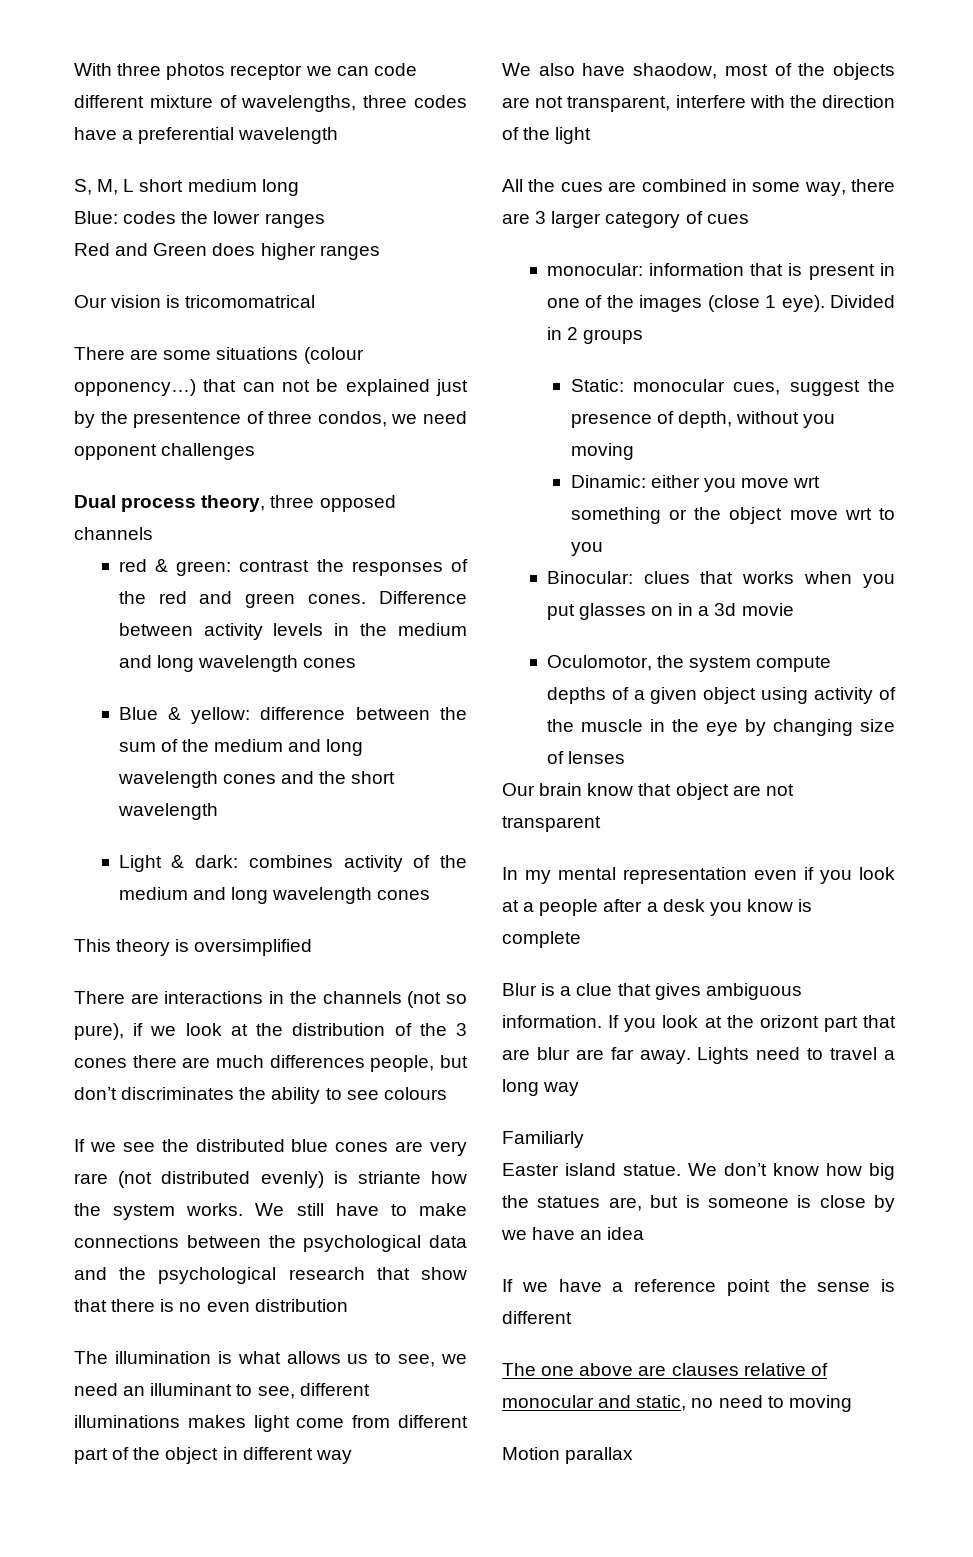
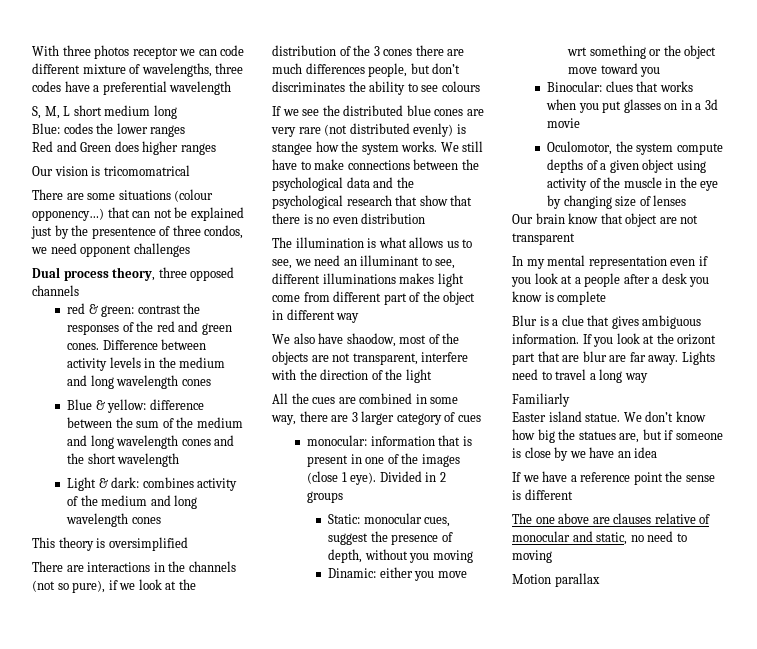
[357,1171,421,1184] striante -> [272,143,312,155] stangee
[844,508,895,520] wrt to -> [600,63,638,74] toward
[685,1195,700,1208] is -> [664,430,674,440] if

